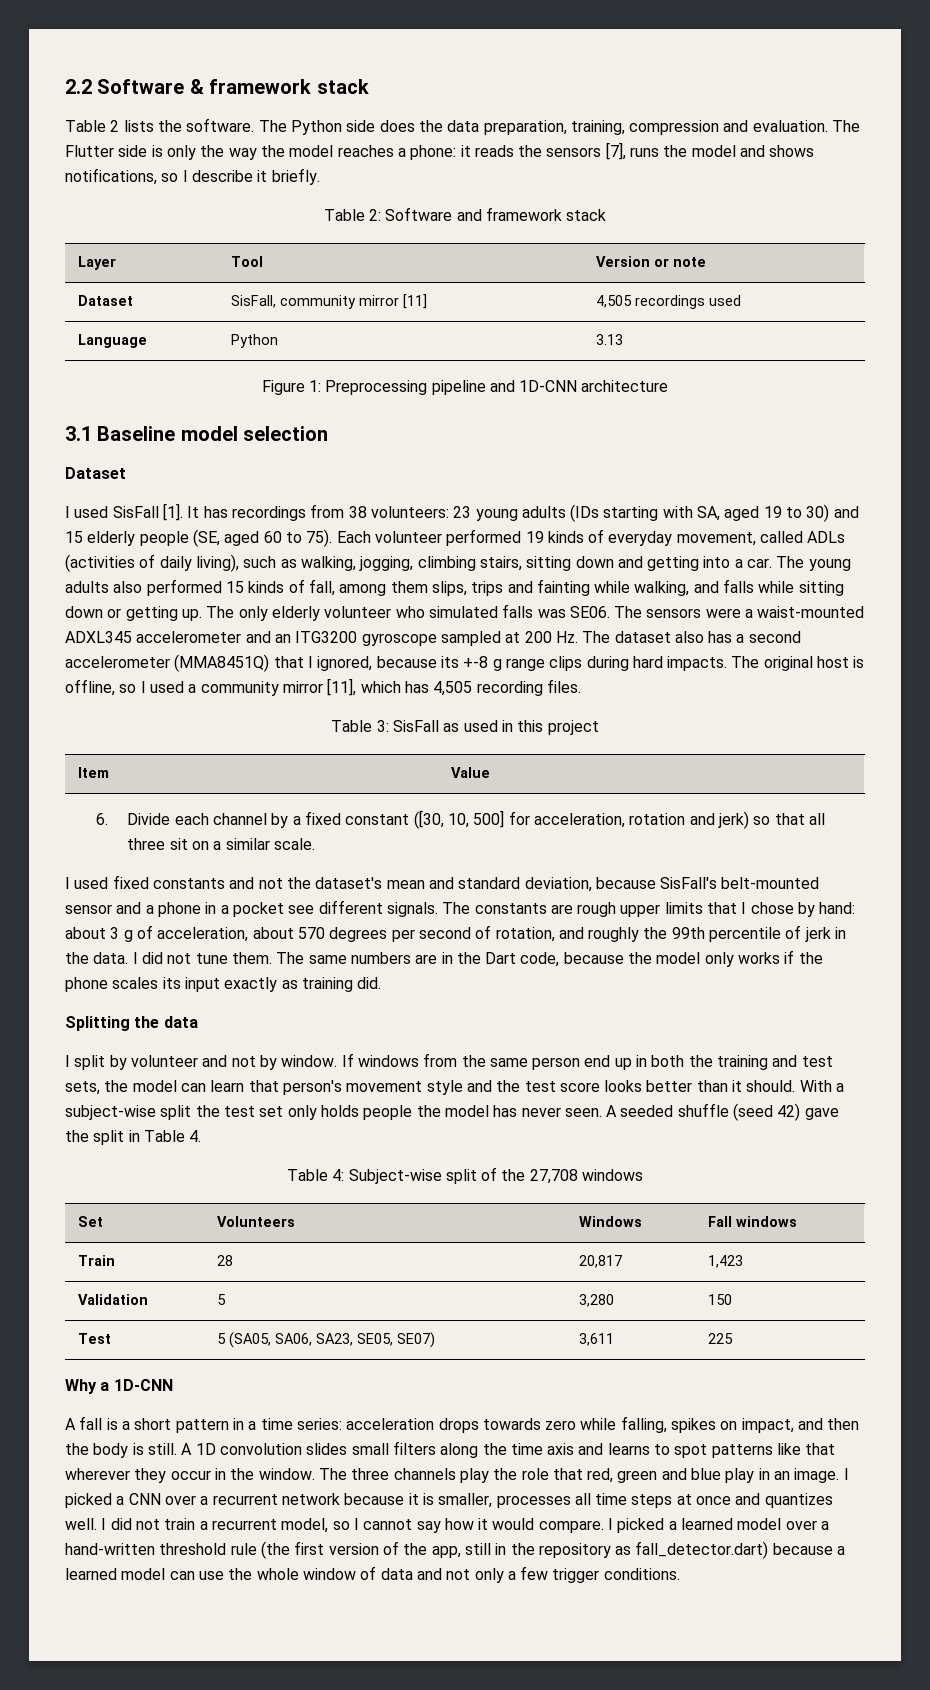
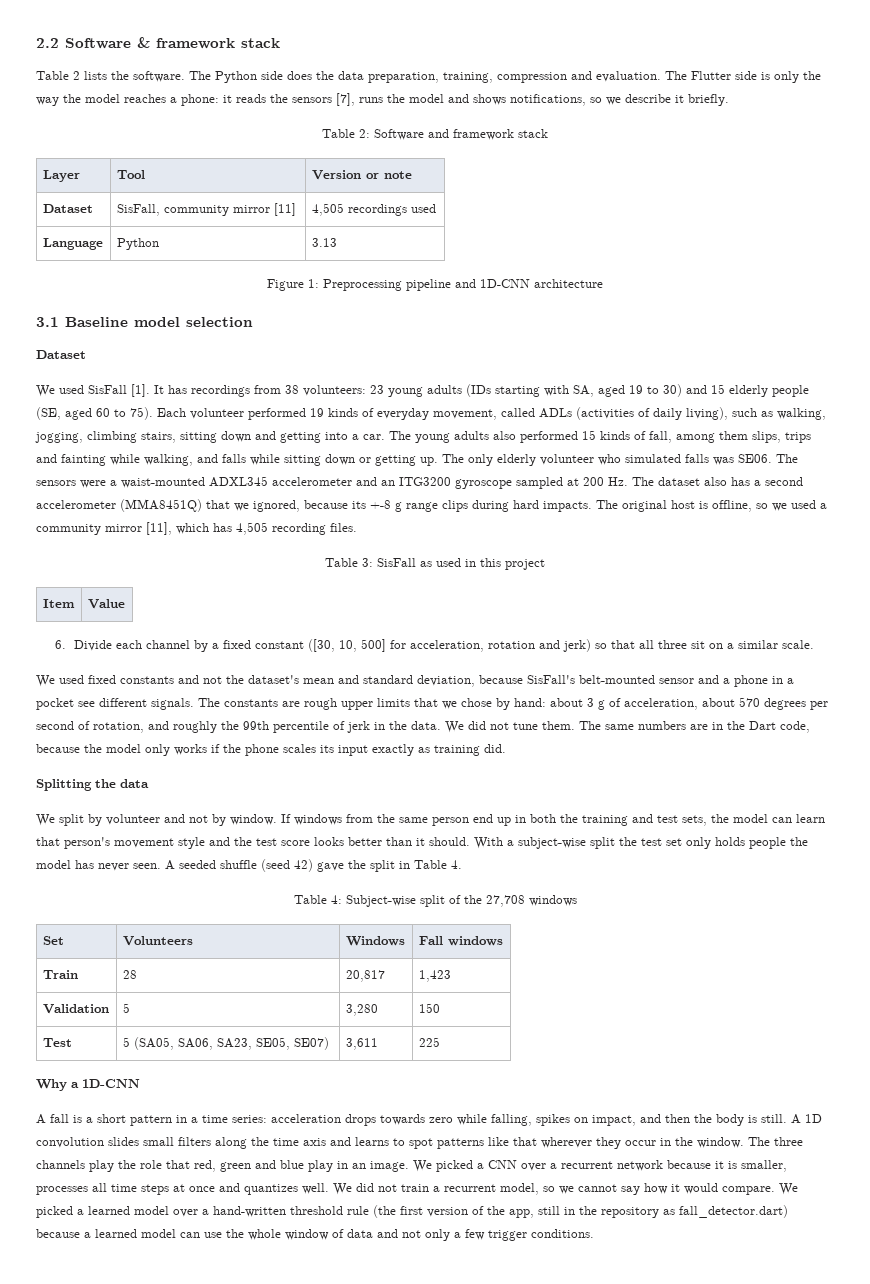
[182,170,188,182] I -> [606,97,621,105] we
[65,506,70,518] I -> [36,385,55,397] We
[307,656,313,668] I -> [234,503,249,511] we
[140,681,146,693] I -> [772,503,787,511] we
[65,877,70,889] I -> [36,675,55,687] We
[741,902,747,914] I -> [442,701,457,709] we
[132,952,138,964] I -> [445,721,464,733] We
[65,1055,70,1067] I -> [36,814,55,826] We
[843,1468,849,1480] I -> [413,1160,432,1172] We
[101,1518,107,1530] I -> [333,1183,352,1195] We
[353,1518,359,1530] I -> [559,1186,574,1194] we
[608,1518,614,1530] I -> [779,1183,798,1195] We

